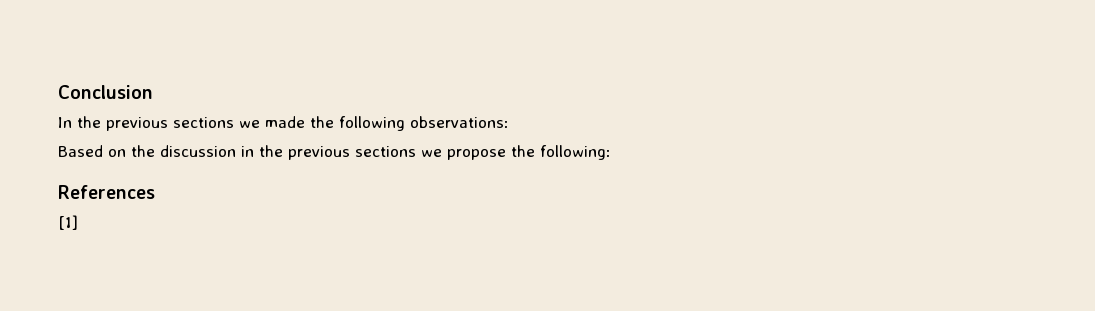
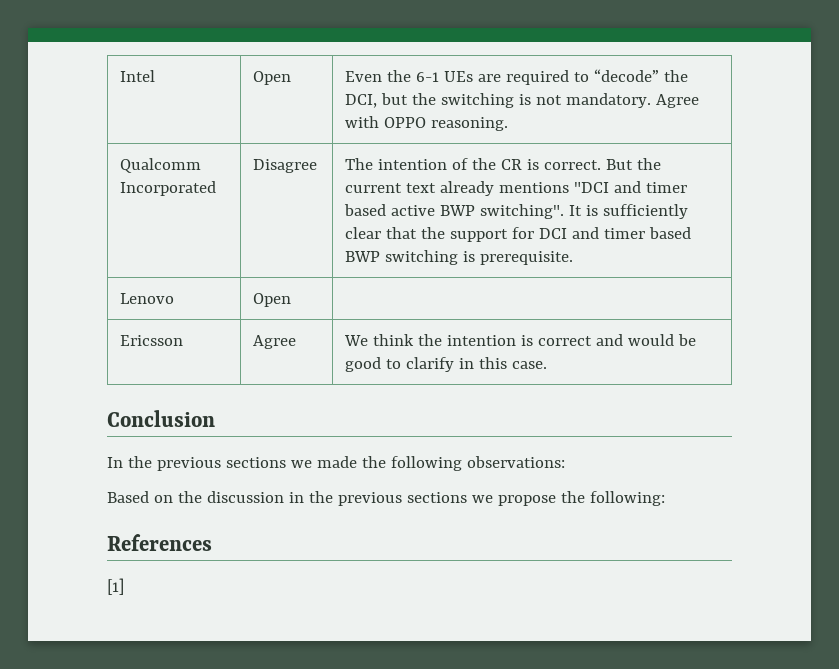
(58, 92) none -> [120,70,156,82] [253,71,292,85] [345,69,689,85] [345,93,700,108] [345,116,509,131] [120,158,202,173] [120,181,217,196] [253,159,318,173] [345,158,662,170] [345,181,688,196] [344,204,689,219] [345,227,692,242] [345,250,574,265] [120,293,175,304] [253,293,292,307] [120,335,184,346] [253,335,297,349] [344,334,697,346] [345,357,548,372] Intel | Open | Even the 6-1 UEs are required to “decode” the DCI, but the switching is not mandatory. Agree with OPPO reasoning. // Qualcomm Incorporated | Disagree | The intention of the CR is correct. But the current text already mentions "DCI and timer based active BWP switching". It is sufficiently clear that the support for DCI and timer based BWP switching is prerequisite. // Lenovo | Open | // Ericsson | Agree | We think the intention is correct and would be good to clarify in this case. //

